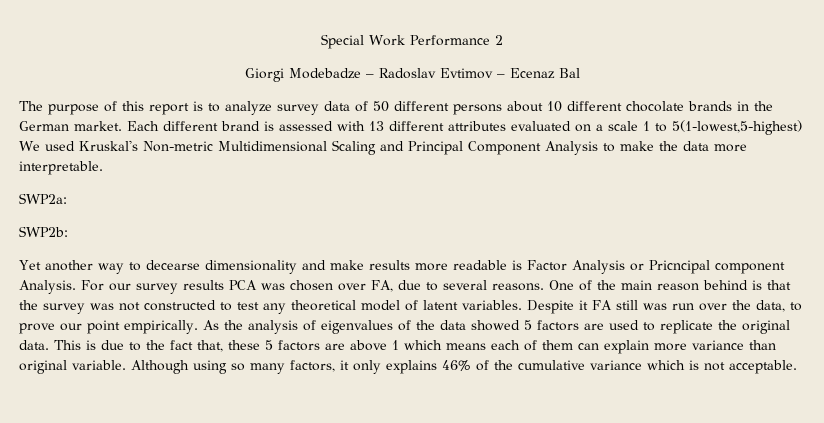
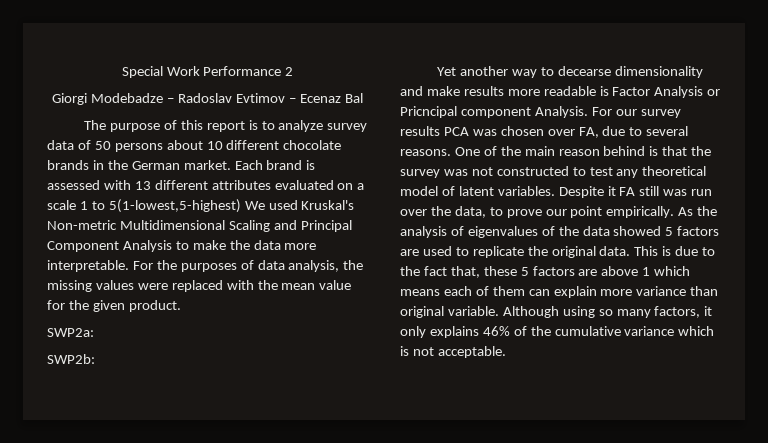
[394,101,449,111] different -> (111, 145) none
[163,121,218,131] different -> (263, 165) none
(103, 168) none -> [132,260,364,272] [47,280,352,292] [47,300,181,312] For the purposes of data analysis, the missing values were replaced with the mean value for the given product.

